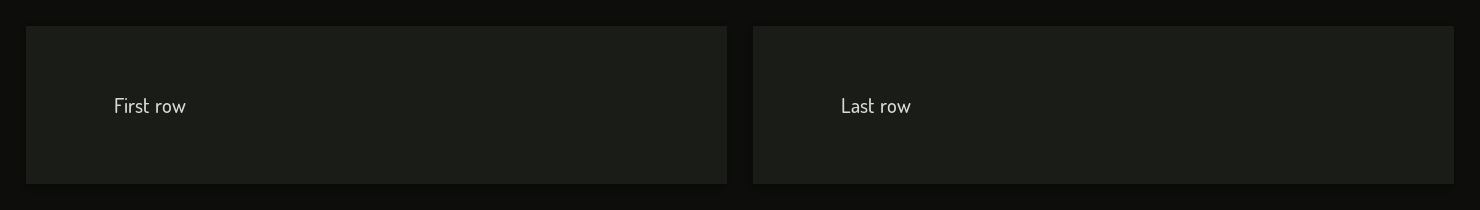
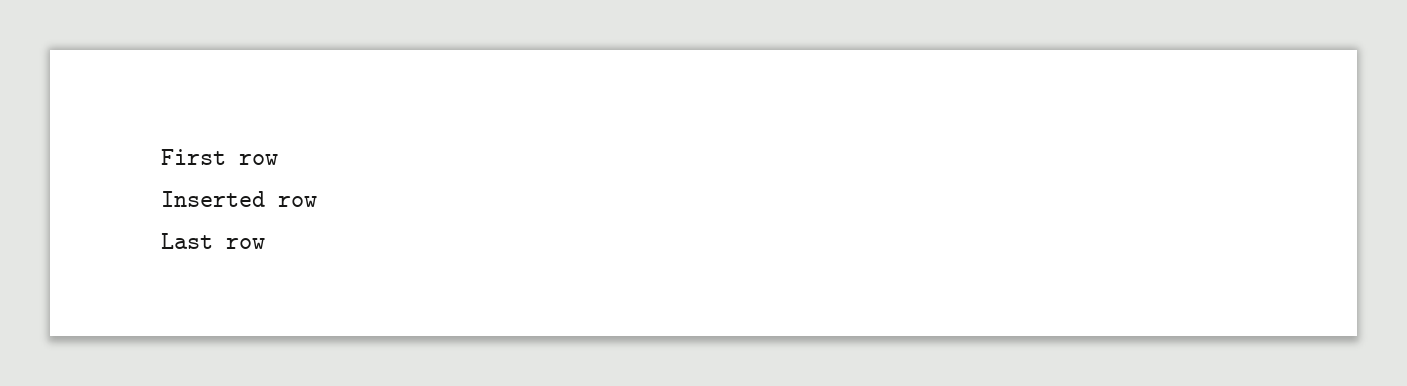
(186, 108) none -> [161,191,317,207] // Inserted row

